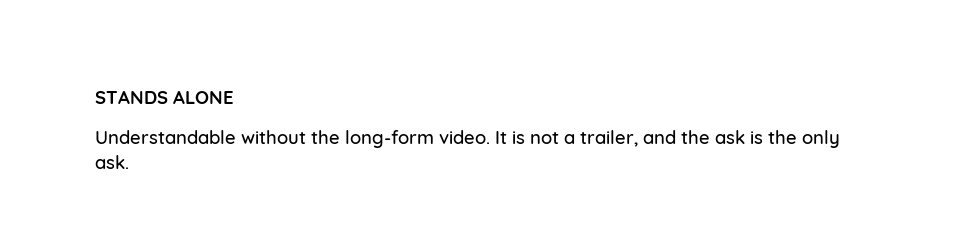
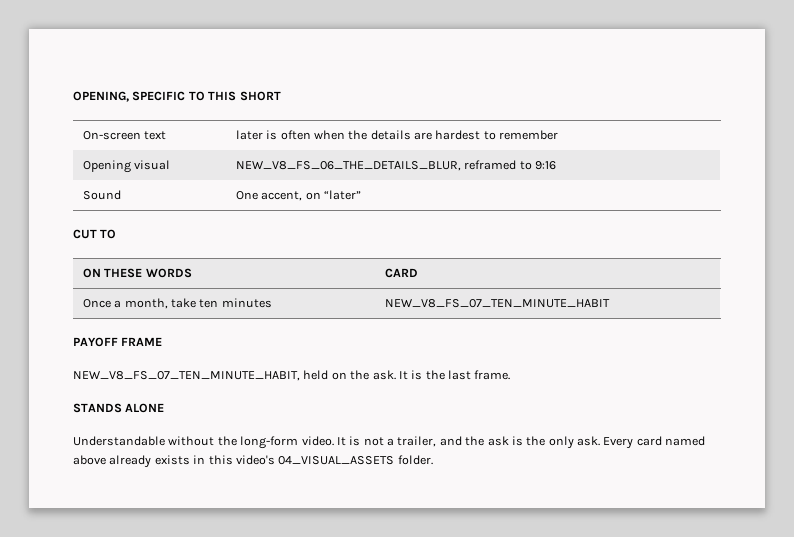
(95, 97) none -> [73,91,281,102] [82,131,167,140] [235,130,559,140] [82,160,171,173] [235,160,556,171] [82,190,121,200] [235,190,361,201] [73,229,117,239] [82,268,192,278] [384,268,418,278] [82,298,272,309] [384,299,610,308] [73,337,163,347] [73,370,511,381] OPENING, SPECIFIC TO THIS SHORT // On-screen text | later is often when the details are hardest to remember // Opening visual | NEW_V8_FS_06_THE_DETAILS_BLUR, reframed to 9:16 // Sound | One accent, on “later” // CUT TO // ON THESE WORDS | CARD // Once a month, take ten minutes | NEW_V8_FS_07_TEN_MINUTE_HABIT // PAYOFF FRAME // NEW_V8_FS_07_TEN_MINUTE_HABIT, held on the ask. It is the last frame. //
(129, 162) none -> [603,436,706,449] [73,455,433,468] Every card named above already exists in this video's 04_VISUAL_ASSETS folder.

